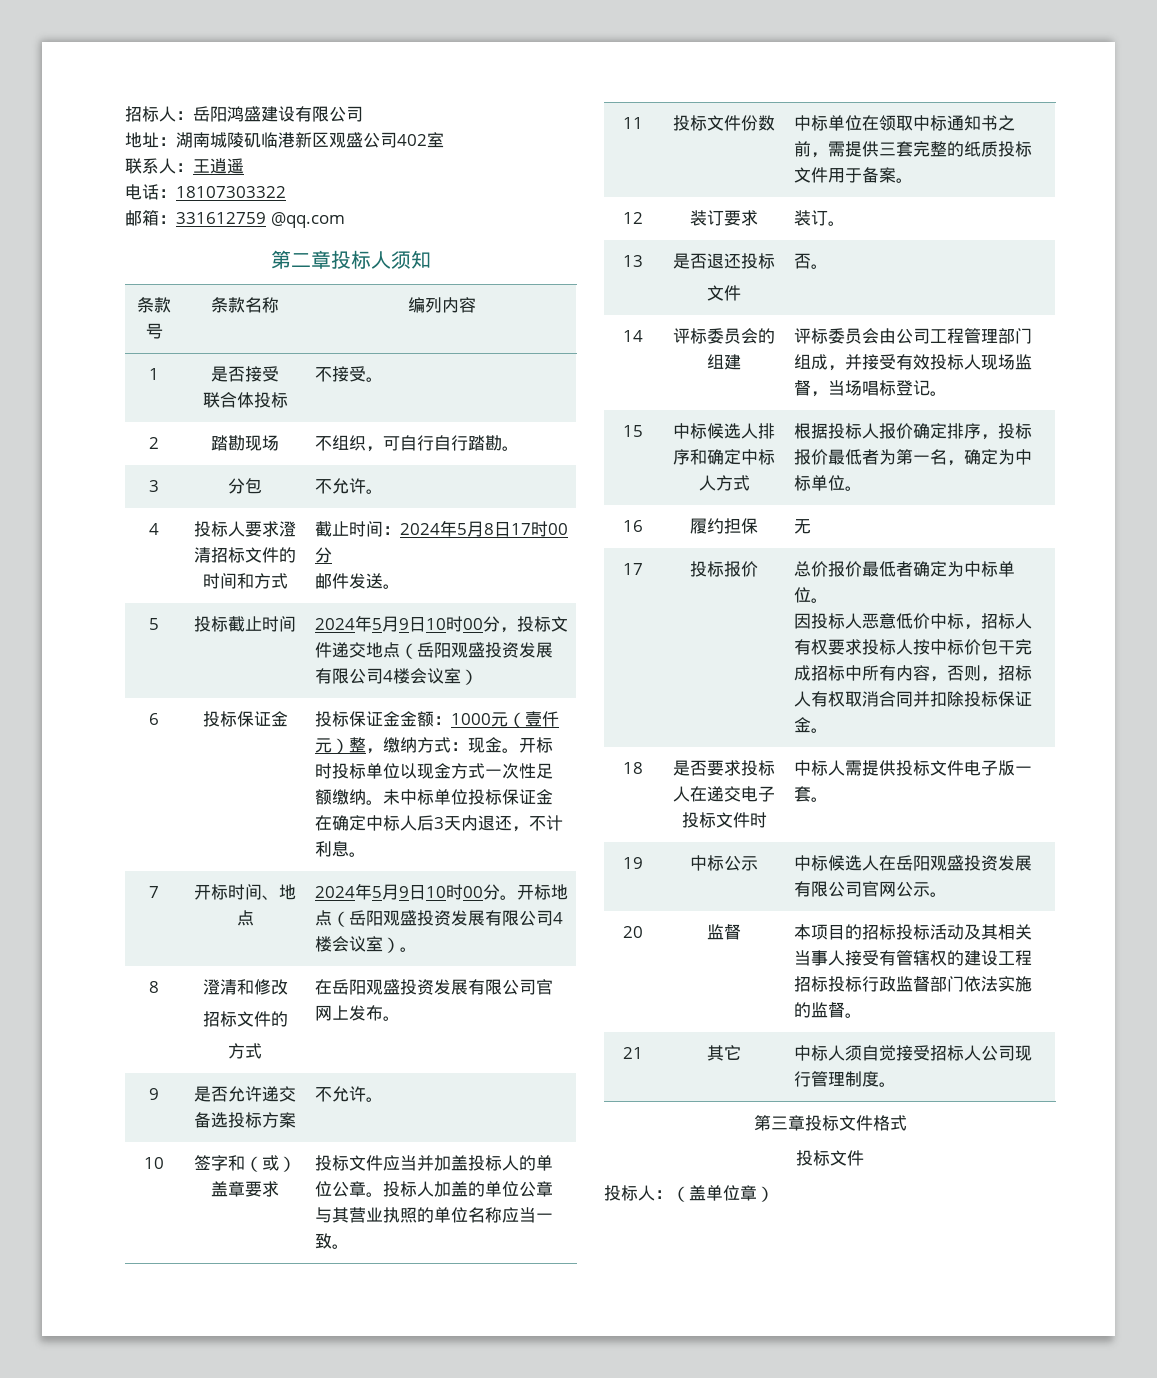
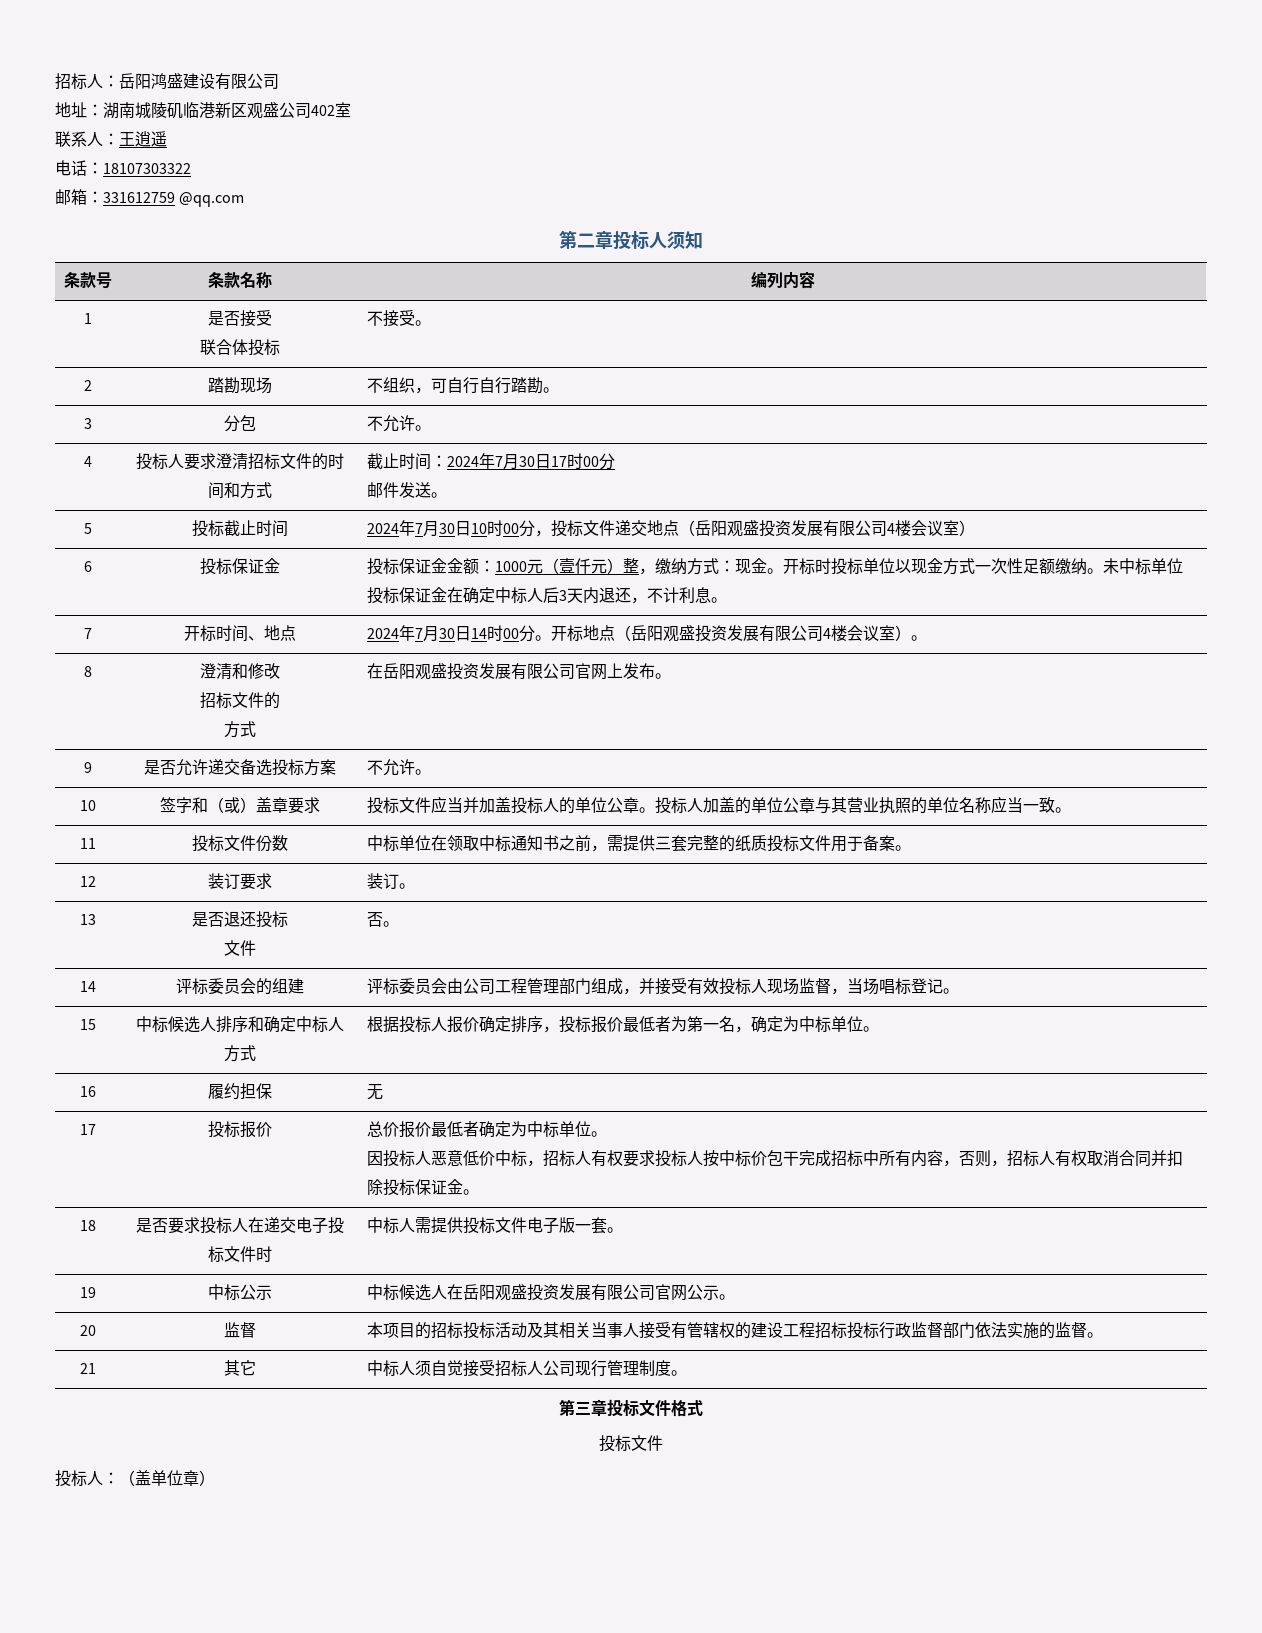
[456,521,494,537] 5月8 -> [495,454,536,470] 7月30
[371,616,409,632] 5月9 -> [415,521,456,537] 7月30
[371,884,446,900] 5月9日10 -> [415,626,488,642] 7月30日14

